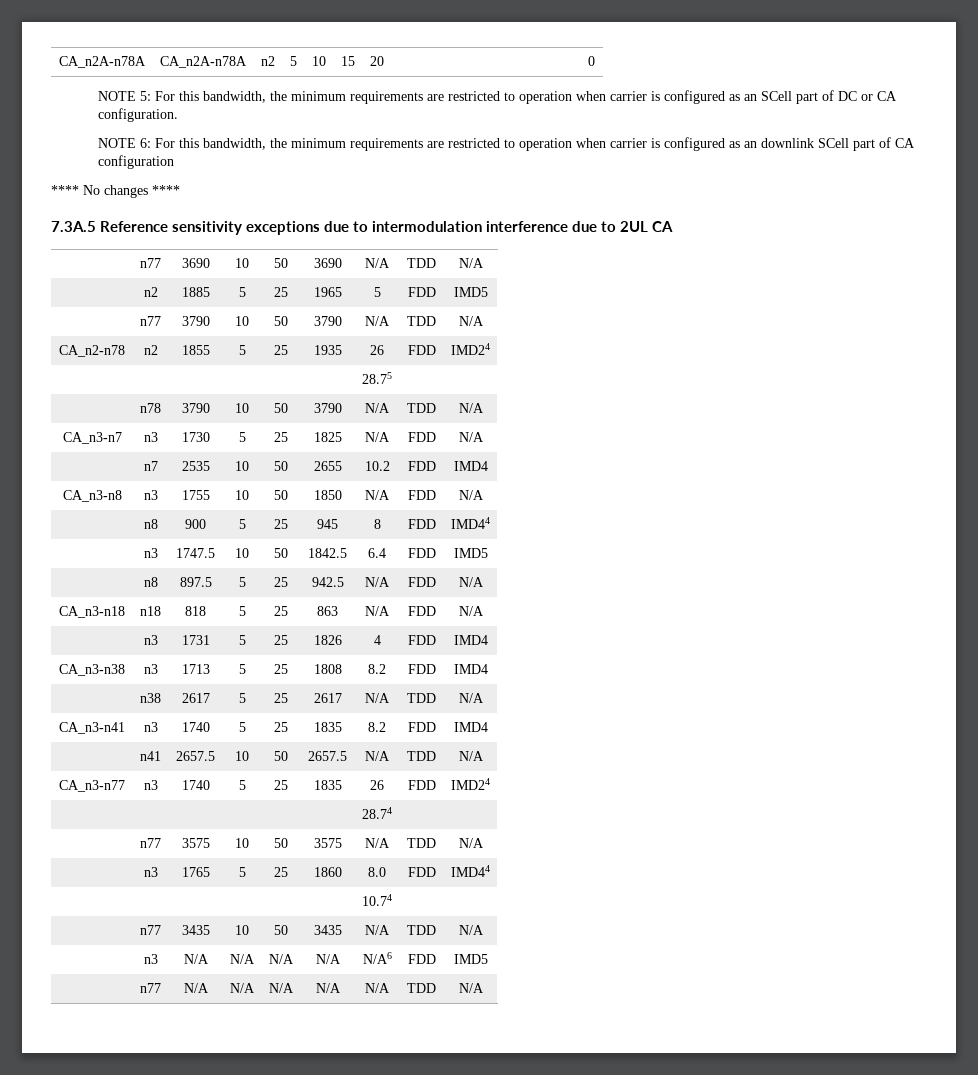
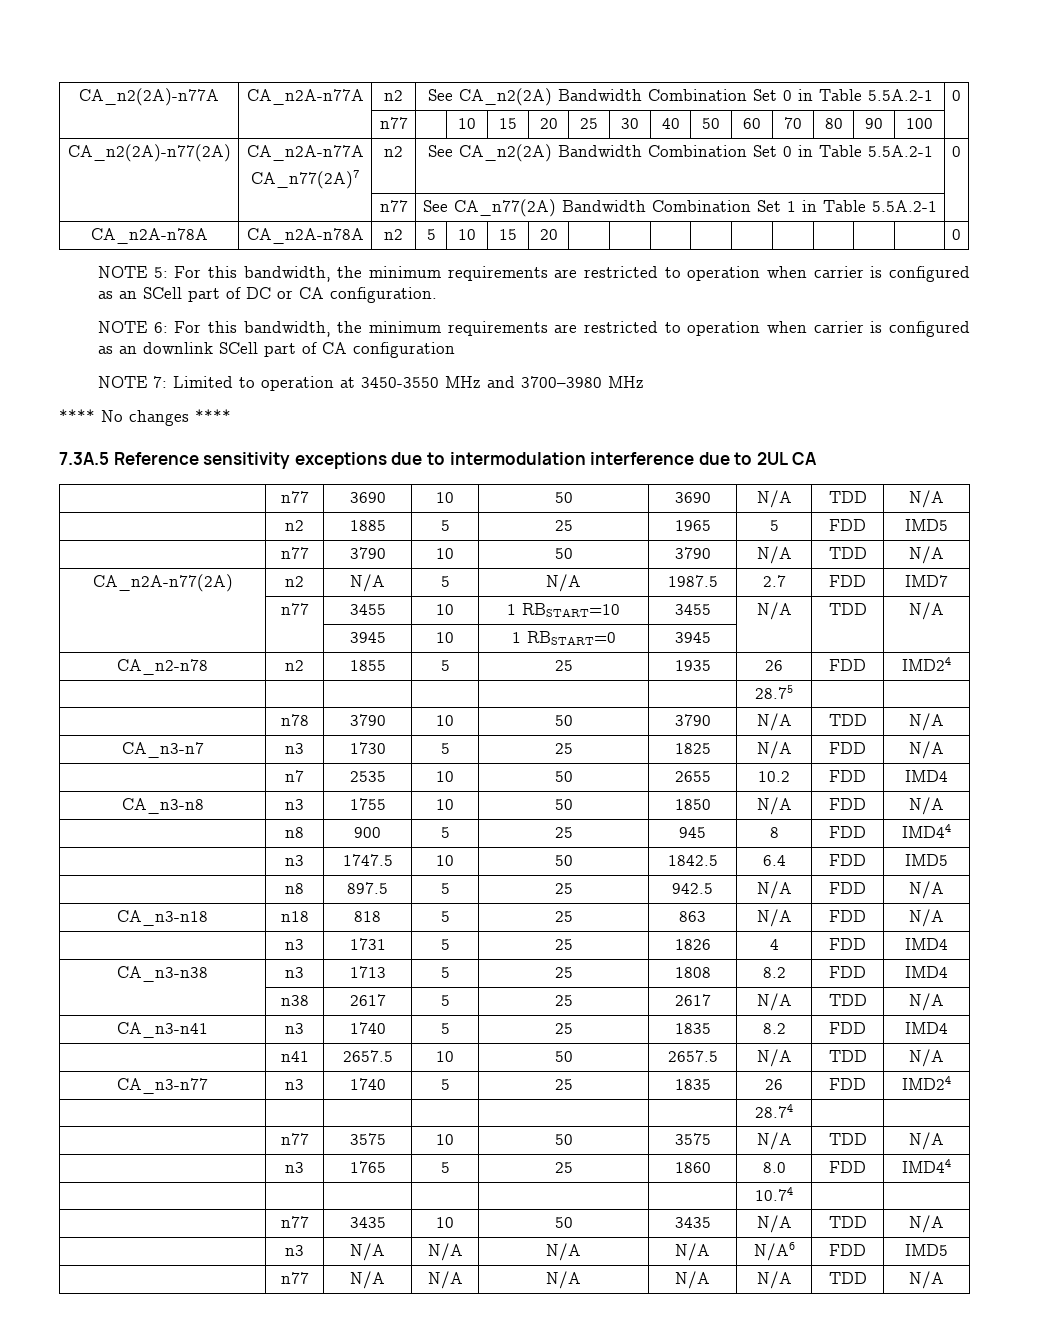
(59, 62) none -> [79,88,219,106] [246,89,364,105] [384,90,403,101] [427,88,933,106] [952,90,961,101] [379,117,408,129] [458,118,476,129] [499,118,517,129] [539,118,558,129] [580,118,598,129] [621,118,639,129] [661,118,680,129] [702,118,720,129] [743,118,761,129] [784,117,802,129] [824,118,843,129] [865,118,883,129] [906,118,933,129] [67,144,231,162] [246,145,364,161] [251,170,359,189] [384,146,403,157] [427,144,933,162] [952,146,961,157] [379,200,408,212] [423,199,937,217] CA_n2(2A)-n77A | CA_n2A-n77A | n2 | See CA_n2(2A) Bandwidth Combination Set 0 in Table 5.5A.2-1 | 0 // | | n77 | | 10 | 15 | 20 | 25 | 30 | 40 | 50 | 60 | 70 | 80 | 90 | 100 | // CA_n2(2A)-n77(2A) | CA_n2A-n77A // CA_n77(2A)7 | n2 | See CA_n2(2A) Bandwidth Combination Set 0 in Table 5.5A.2-1 | 0 // | | n77 | See CA_n77(2A) Bandwidth Combination Set 1 in Table 5.5A.2-1 | //
(175, 162) none -> [97,376,644,391] // NOTE 7: Limited to operation at 3450-3550 MHz and 3700–3980 MHz
(484, 321) none -> [92,574,233,592] [285,576,304,587] [350,574,385,592] [440,576,450,587] [546,574,581,592] [667,575,718,587] [762,575,786,587] [829,575,866,587] [905,575,948,587] [280,603,309,615] [349,604,386,615] [436,604,454,615] [507,603,620,617] [674,604,711,615] [756,602,792,620] [828,603,867,615] [909,602,944,620] [349,632,386,643] [436,632,454,643] [511,631,616,645] [674,632,711,643] // CA_n2A-n77(2A) | n2 | N/A | 5 | N/A | 1987.5 | 2.7 | FDD | IMD7 // | n77 | 3455 | 10 | 1 RBSTART=10 | 3455 | N/A | TDD | N/A // | | 3945 | 10 | 1 RBSTART=0 | 3945 | | |

